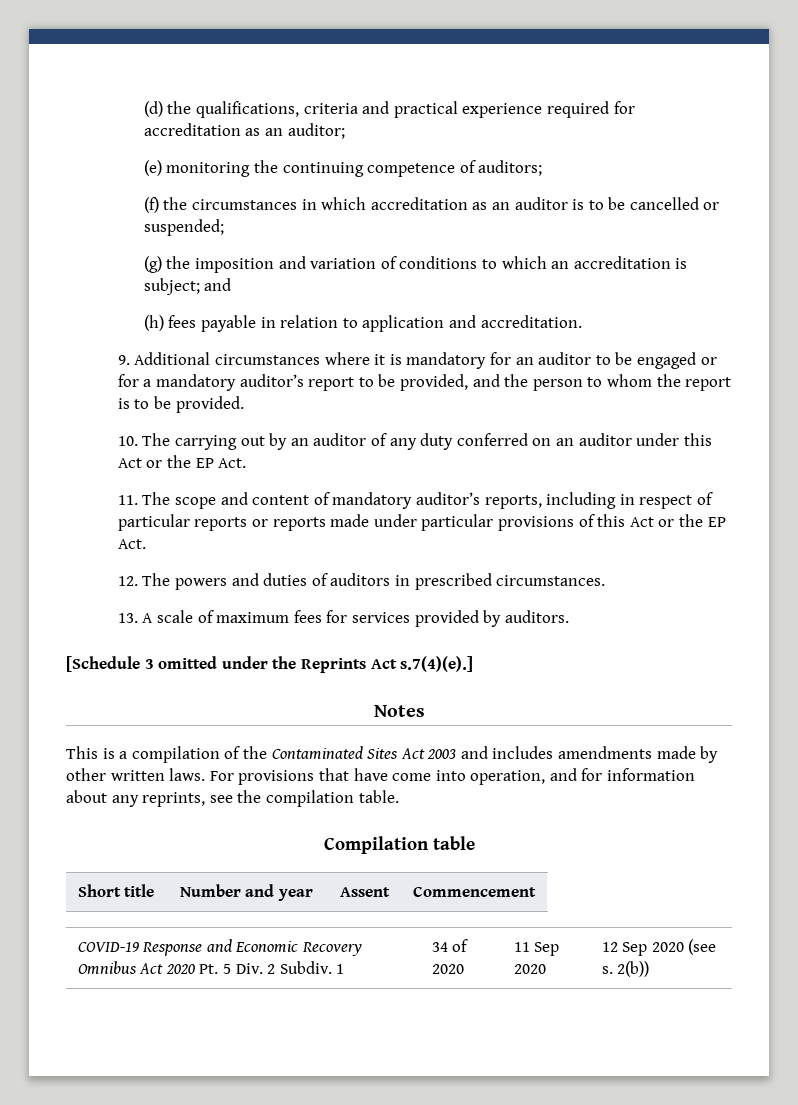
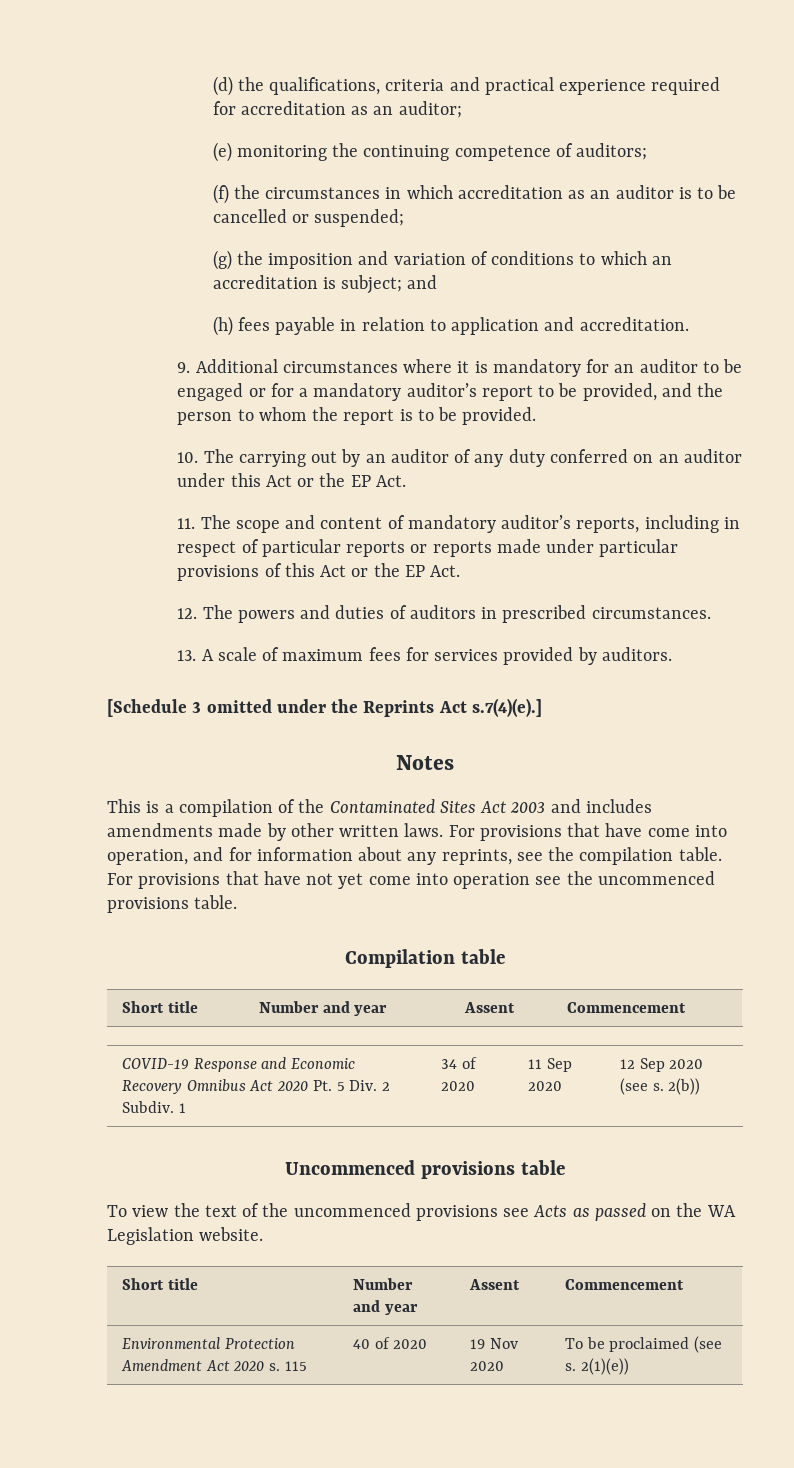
(399, 796) none -> [107,871,715,889] [107,895,238,913] For provisions that have not yet come into operation see the uncommenced provisions table.
(650, 969) none -> [285,1160,565,1179] [107,1203,736,1221] [107,1227,264,1245] [122,1278,198,1290] [353,1278,414,1290] [353,1300,418,1315] [469,1279,521,1290] [565,1279,685,1290] [122,1337,295,1349] [121,1359,307,1372] [353,1337,428,1349] [470,1338,518,1349] [470,1361,505,1371] [565,1336,723,1353] [565,1358,629,1375] // Uncommenced provisions table // To view the text of the uncommenced provisions see Acts as passed on the WA Legislation website. // Short title | Number and year | Assent | Commencement // Environmental Protection Amendment Act 2020 s. 115 | 40 of 2020 | 19 Nov 2020 | To be proclaimed (see s. 2(1)(e))

